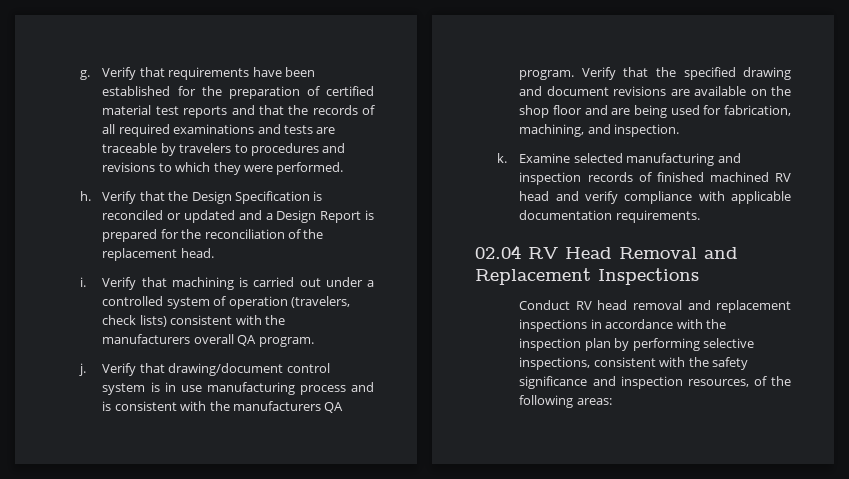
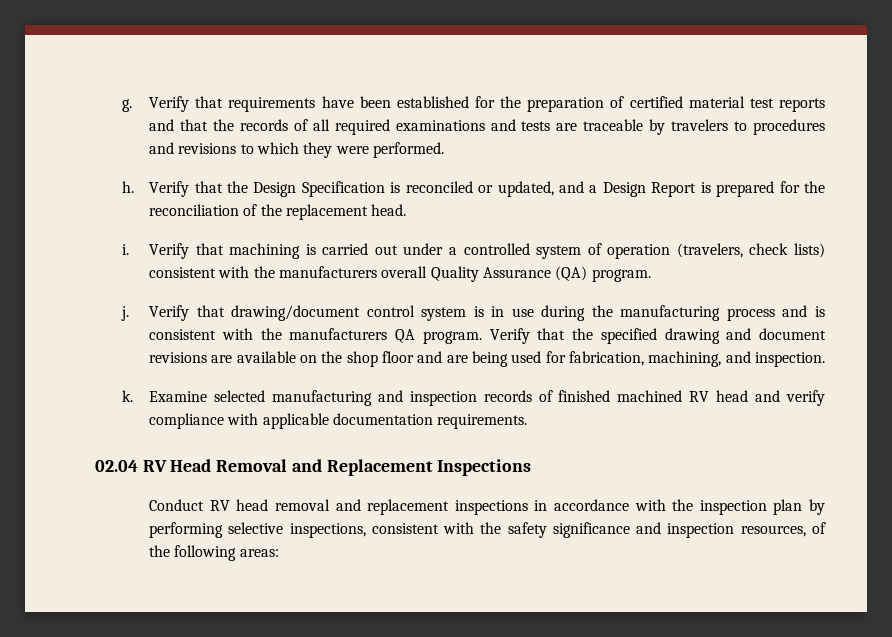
[184,210,236,223] updated -> [497,181,554,197] updated,
[237,335,257,346] QA -> [430,266,588,282] Quality Assurance (QA)
(202, 388) none -> [541,305,613,321] during the

